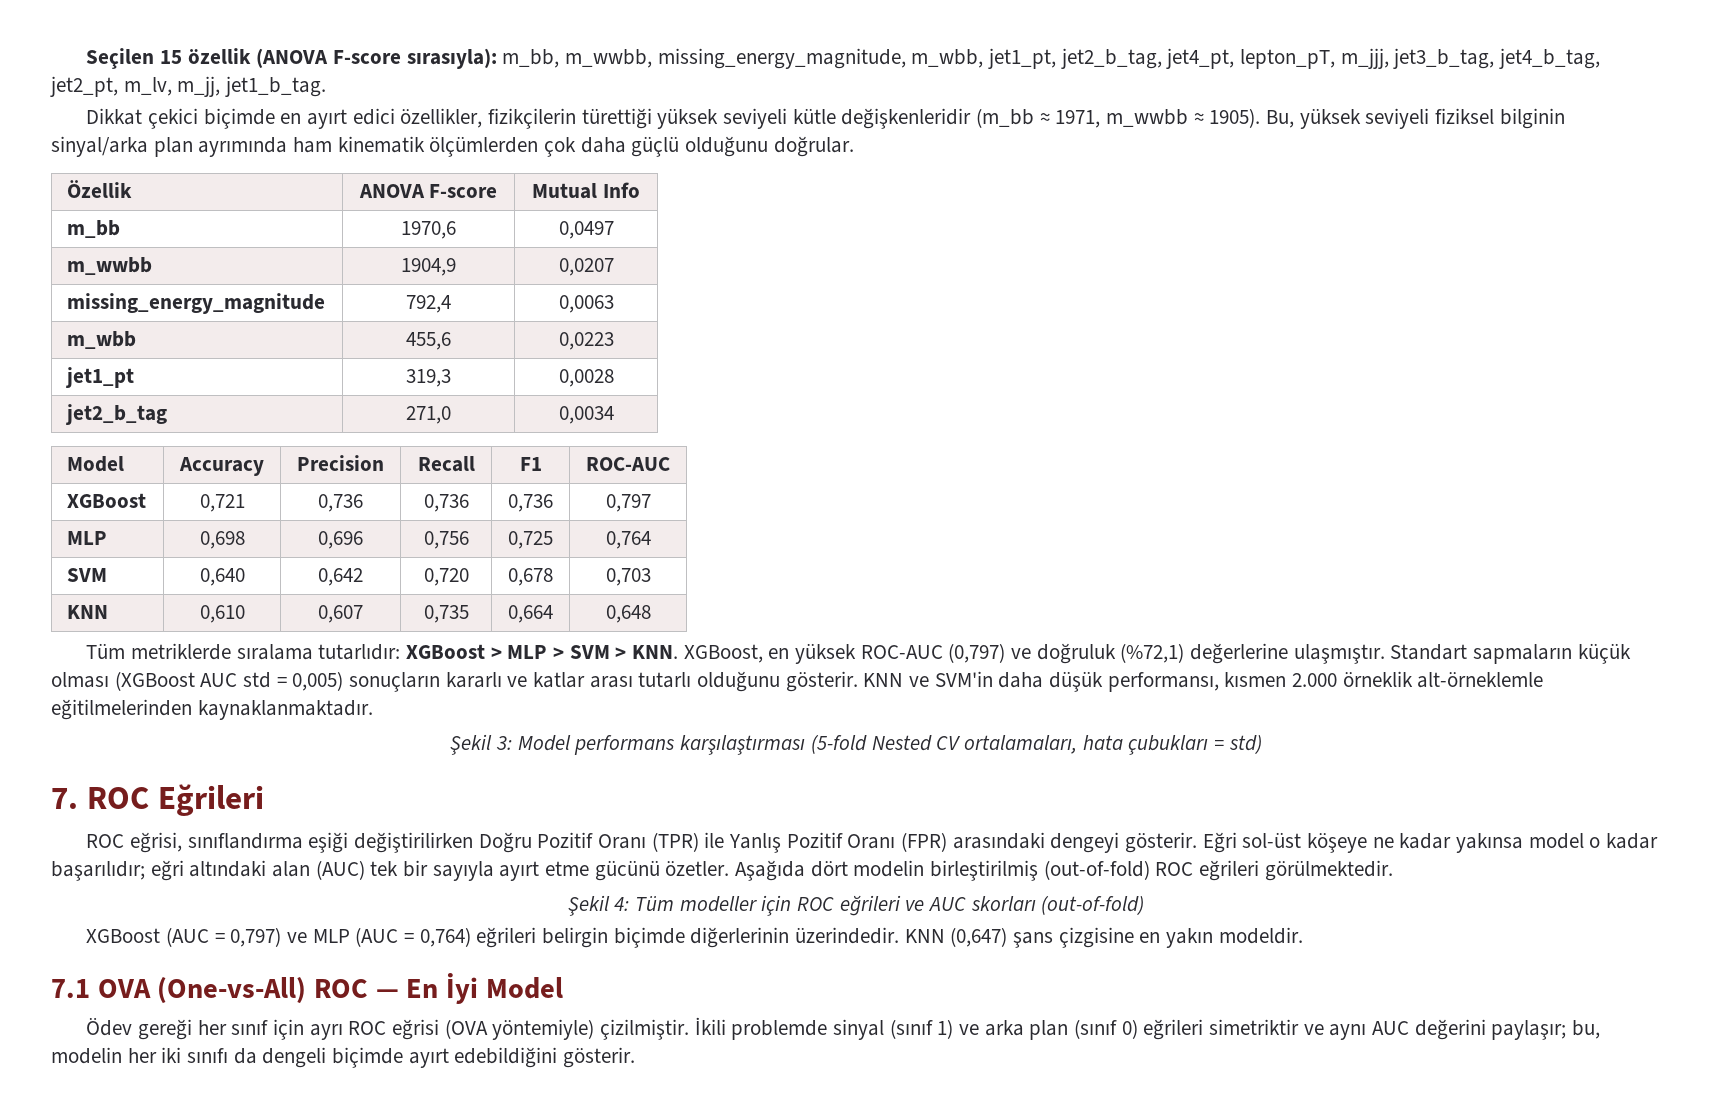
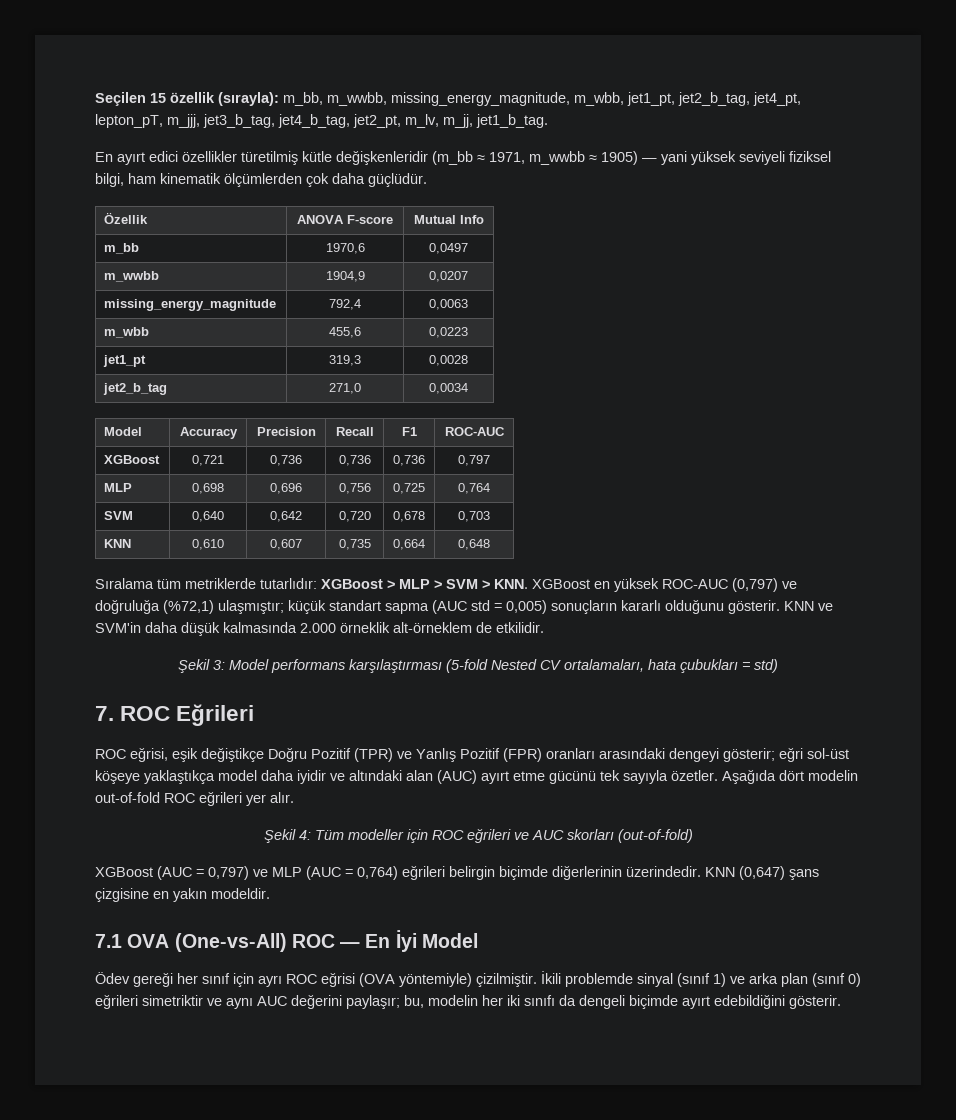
[256,48,497,69] (ANOVA F-score sırasıyla): -> [218,92,279,106] (sırayla):
[86,108,787,129] Dikkat çekici biçimde en ayırt edici özellikler, fizikçilerin türettiği yüksek seviyeli -> [95,151,298,165] En ayırt edici özellikler türetilmiş
[1209,108,1565,129] [51,136,288,157] 1905). Bu, yüksek seviyeli fiziksel bilginin sinyal/arka plan ayrımında -> [601,151,831,165] [95,173,124,187] 1905) — yani yüksek seviyeli fiziksel bilgi,
[631,136,854,157] güçlü olduğunu doğrular. -> [368,173,427,187] güçlüdür.
[86,643,313,660] Tüm metriklerde sıralama -> [95,578,256,589] Sıralama tüm metriklerde
[683,644,763,663] XGBoost, -> [532,579,590,589] XGBoost
[1036,643,1631,664] [51,671,238,691] doğruluk (%72,1) değerlerine ulaşmıştır. Standart sapmaların küçük olması (XGBoost AUC -> [95,599,467,614] doğruluğa (%72,1) ulaşmıştır; küçük standart sapma (AUC
[507,672,692,688] ve katlar arası tutarlı -> (661, 605) none
[1107,671,1544,692] [51,699,373,720] performansı, kısmen 2.000 örneklik alt-örneklemle eğitilmelerinden kaynaklanmaktadır. -> [223,622,544,633] kalmasında 2.000 örneklik alt-örneklem de etkilidir.
[187,832,1659,853] [51,860,494,881] sınıflandırma eşiği değiştirilirken Doğru Pozitif Oranı (TPR) ile Yanlış Pozitif Oranı (FPR) arasındaki dengeyi gösterir. Eğri sol-üst köşeye ne kadar yakınsa model o kadar başarılıdır; eğri altındaki alan (AUC) tek bir sayıyla -> [172,747,849,762] [95,770,477,784] eşik değiştikçe Doğru Pozitif (TPR) ve Yanlış Pozitif (FPR) oranları arasındaki dengeyi gösterir; eğri sol-üst köşeye yaklaştıkça model daha iyidir ve altındaki alan (AUC)
(660, 870) none -> [600,770,668,784] tek sayıyla
[930,860,1393,881] birleştirilmiş (out-of-fold) ROC eğrileri görülmektedir. -> [95,791,294,806] out-of-fold ROC eğrileri yer alır.

